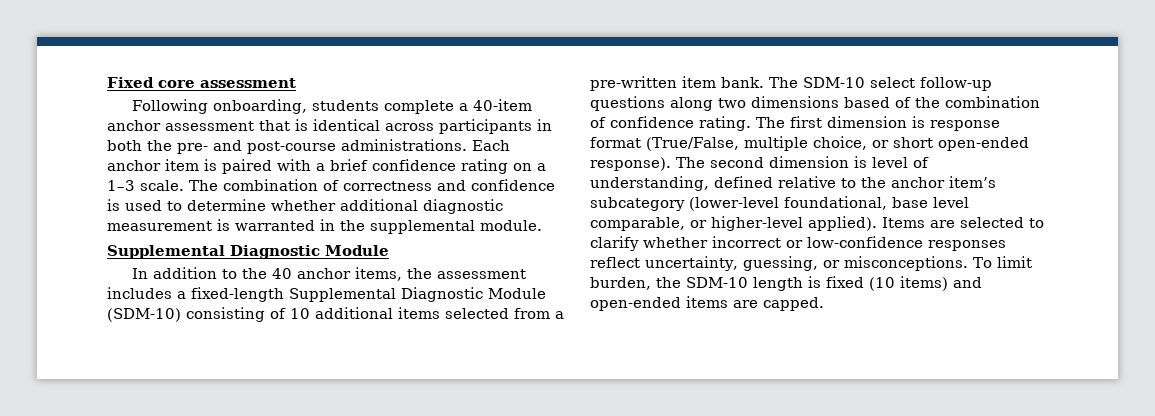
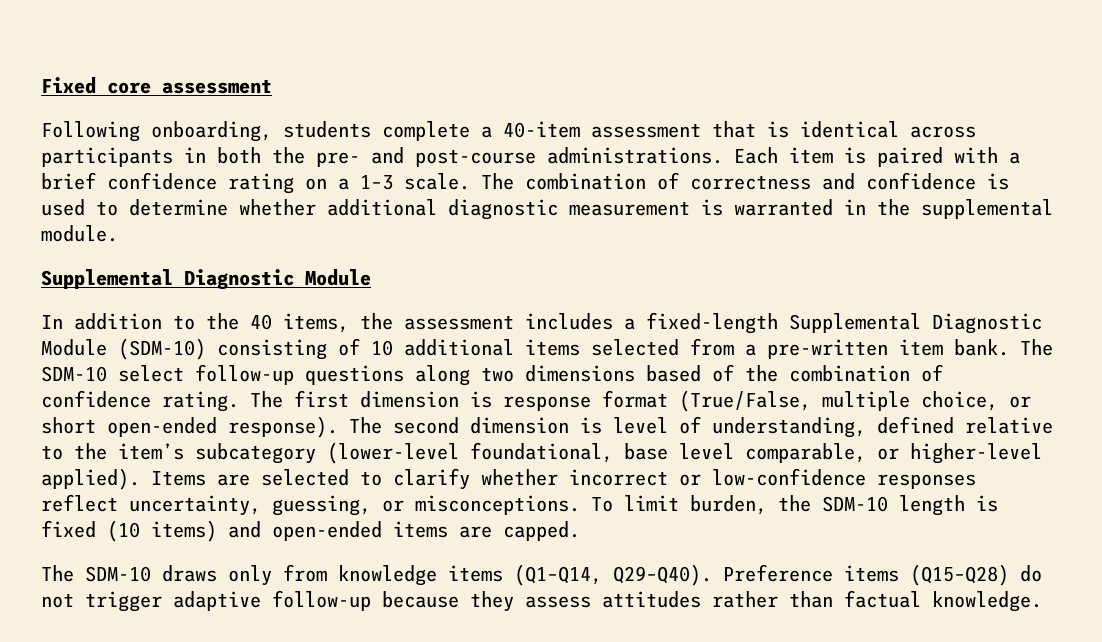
[107,120,161,131] anchor -> (580, 129) none
[107,160,161,171] anchor -> (778, 155) none
[297,268,352,279] anchor -> (272, 322) none
[891,177,945,188] anchor -> (107, 451) none
(824, 304) none -> [41,564,1042,586] [41,590,1042,612] // The SDM-10 draws only from knowledge items (Q1–Q14, Q29–Q40). Preference items (Q15–Q28) do not trigger adaptive follow-up because they assess attitudes rather than factual knowledge.

